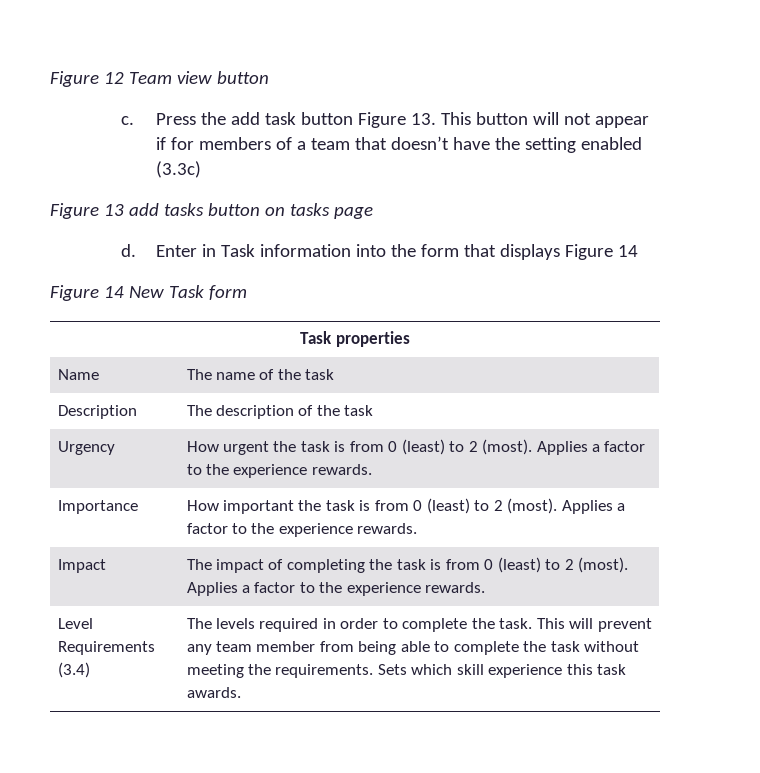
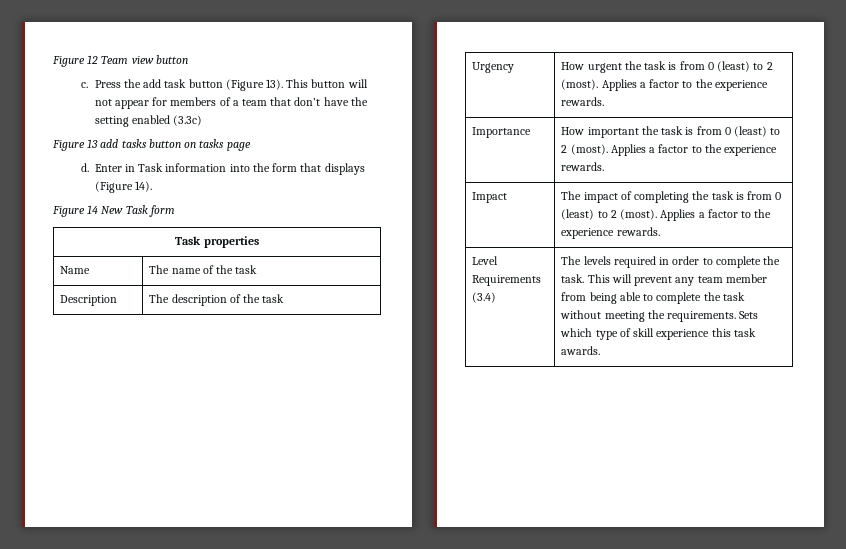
[357,112,436,128] Figure 13. -> [225,79,283,91] (Figure 13).
[155,137,166,150] if -> (149, 104) none
[390,136,449,150] doesn’t -> [294,97,321,106] don’t
[564,244,638,260] Figure 14 -> [94,181,152,193] (Figure 14).
(453, 669) none -> [595,328,631,340] type of

